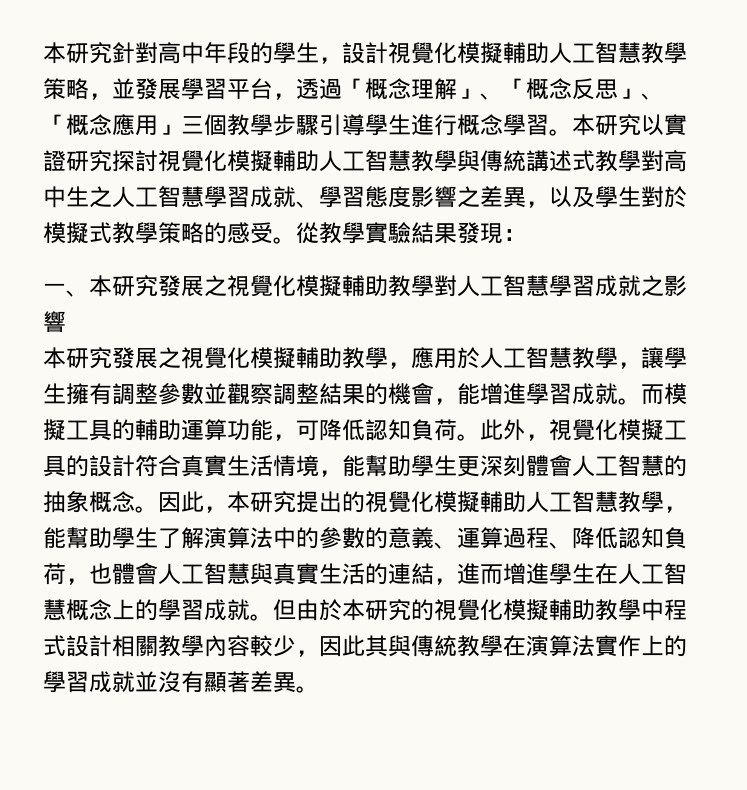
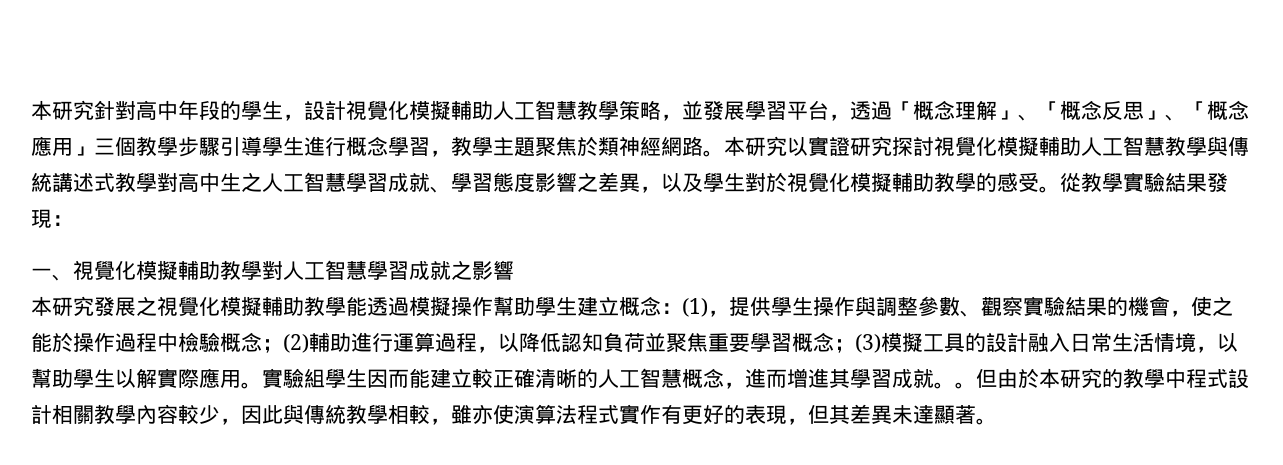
(549, 125) none -> [430,136,703,157] ，教學主題聚焦於類神經網路
[43,222,204,244] 模擬式教學策略 -> [787,172,976,192] 視覺化模擬輔助教學
[89,275,227,297] 本研究發展之 -> (73, 277) none
[388,347,687,369] [43,383,687,405] [43,419,618,441] ，應用於人工智慧教學，讓學生擁有調整參數並觀察調整結果的機會，能增進學習成就。而模擬工具的輔助運算功能，可降低認知負荷。此外，視覺化 -> [346,296,1233,317] [31,332,881,353] 能透過模擬操作幫助學生建立概念：(1)，提供學生操作與調整參數、觀察實驗結果的機會，使之能於操作過程中檢驗概念；(2)輔助進行運算過程，以降低認知負荷並聚焦重要學習概念；(3)
[135,455,227,477] 符合真實 -> [1028,333,1112,353] 融入日常
[342,455,687,477] [43,490,687,513] [43,527,687,549] [43,563,687,585] [43,599,273,621] 能幫助學生更深刻體會人工智慧的抽象概念。因此，本研究提出的視覺化模擬輔助人工智慧教學，能幫助學生了解演算法中的參數的意義、運算過程、降低認知負荷，也體會人工智慧與真實生活的連結，進而增進學生在人工智慧概念上的學習成就。 -> [1217,333,1238,352] [31,368,976,389] 以幫助學生以解實際應用。實驗組學生因而能建立較正確清晰的人工智慧概念，進而增進其學習成就。。
[434,599,595,621] 視覺化模擬輔助 -> (1123, 378) none
[365,635,388,657] 其 -> (283, 414) none
[503,635,687,657] [43,671,296,693] 在演算法實作上的學習成就並沒有顯著差異 -> [388,404,976,425] 相較，雖亦使演算法程式實作有更好的表現，但其差異未達顯著

